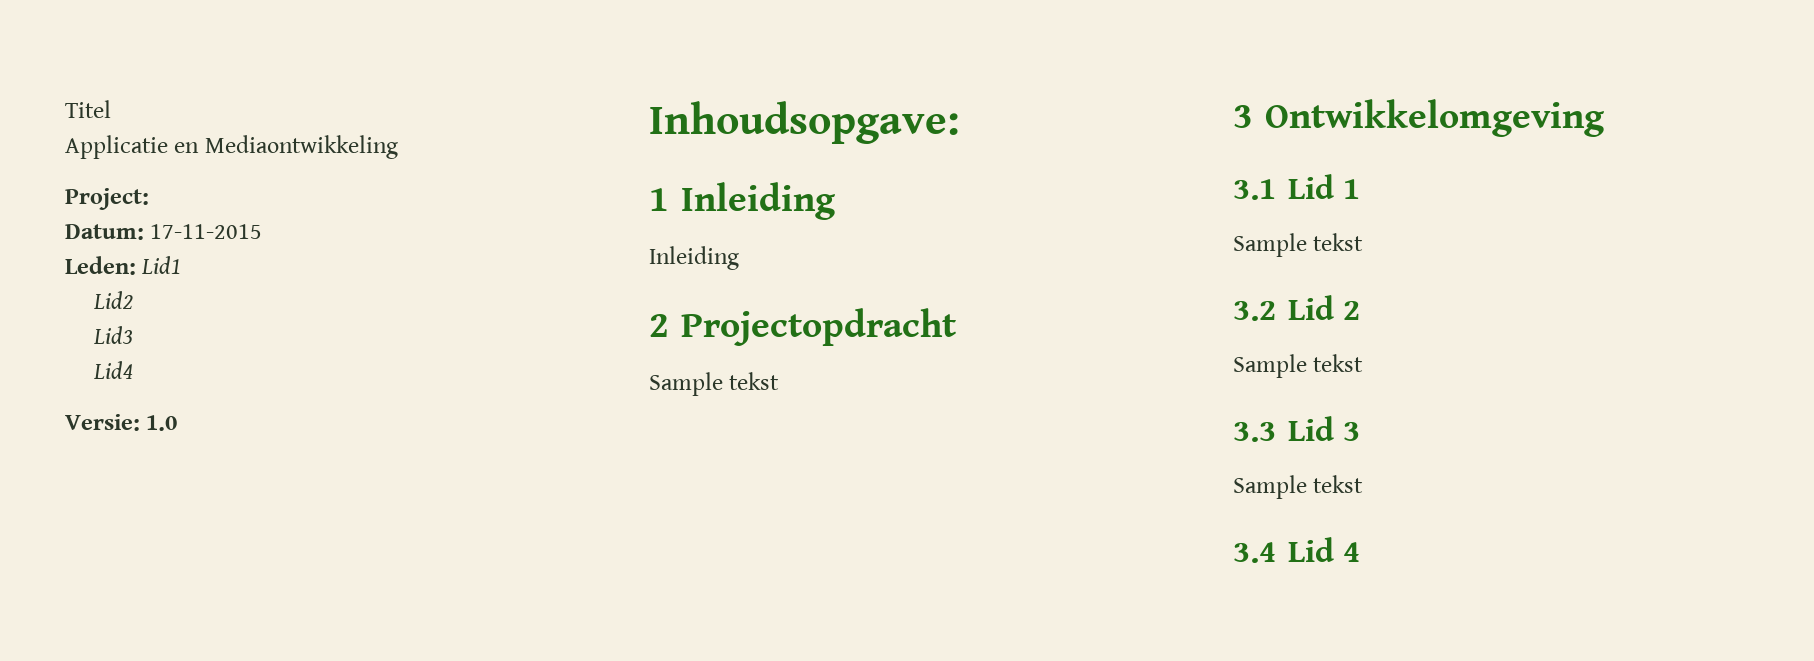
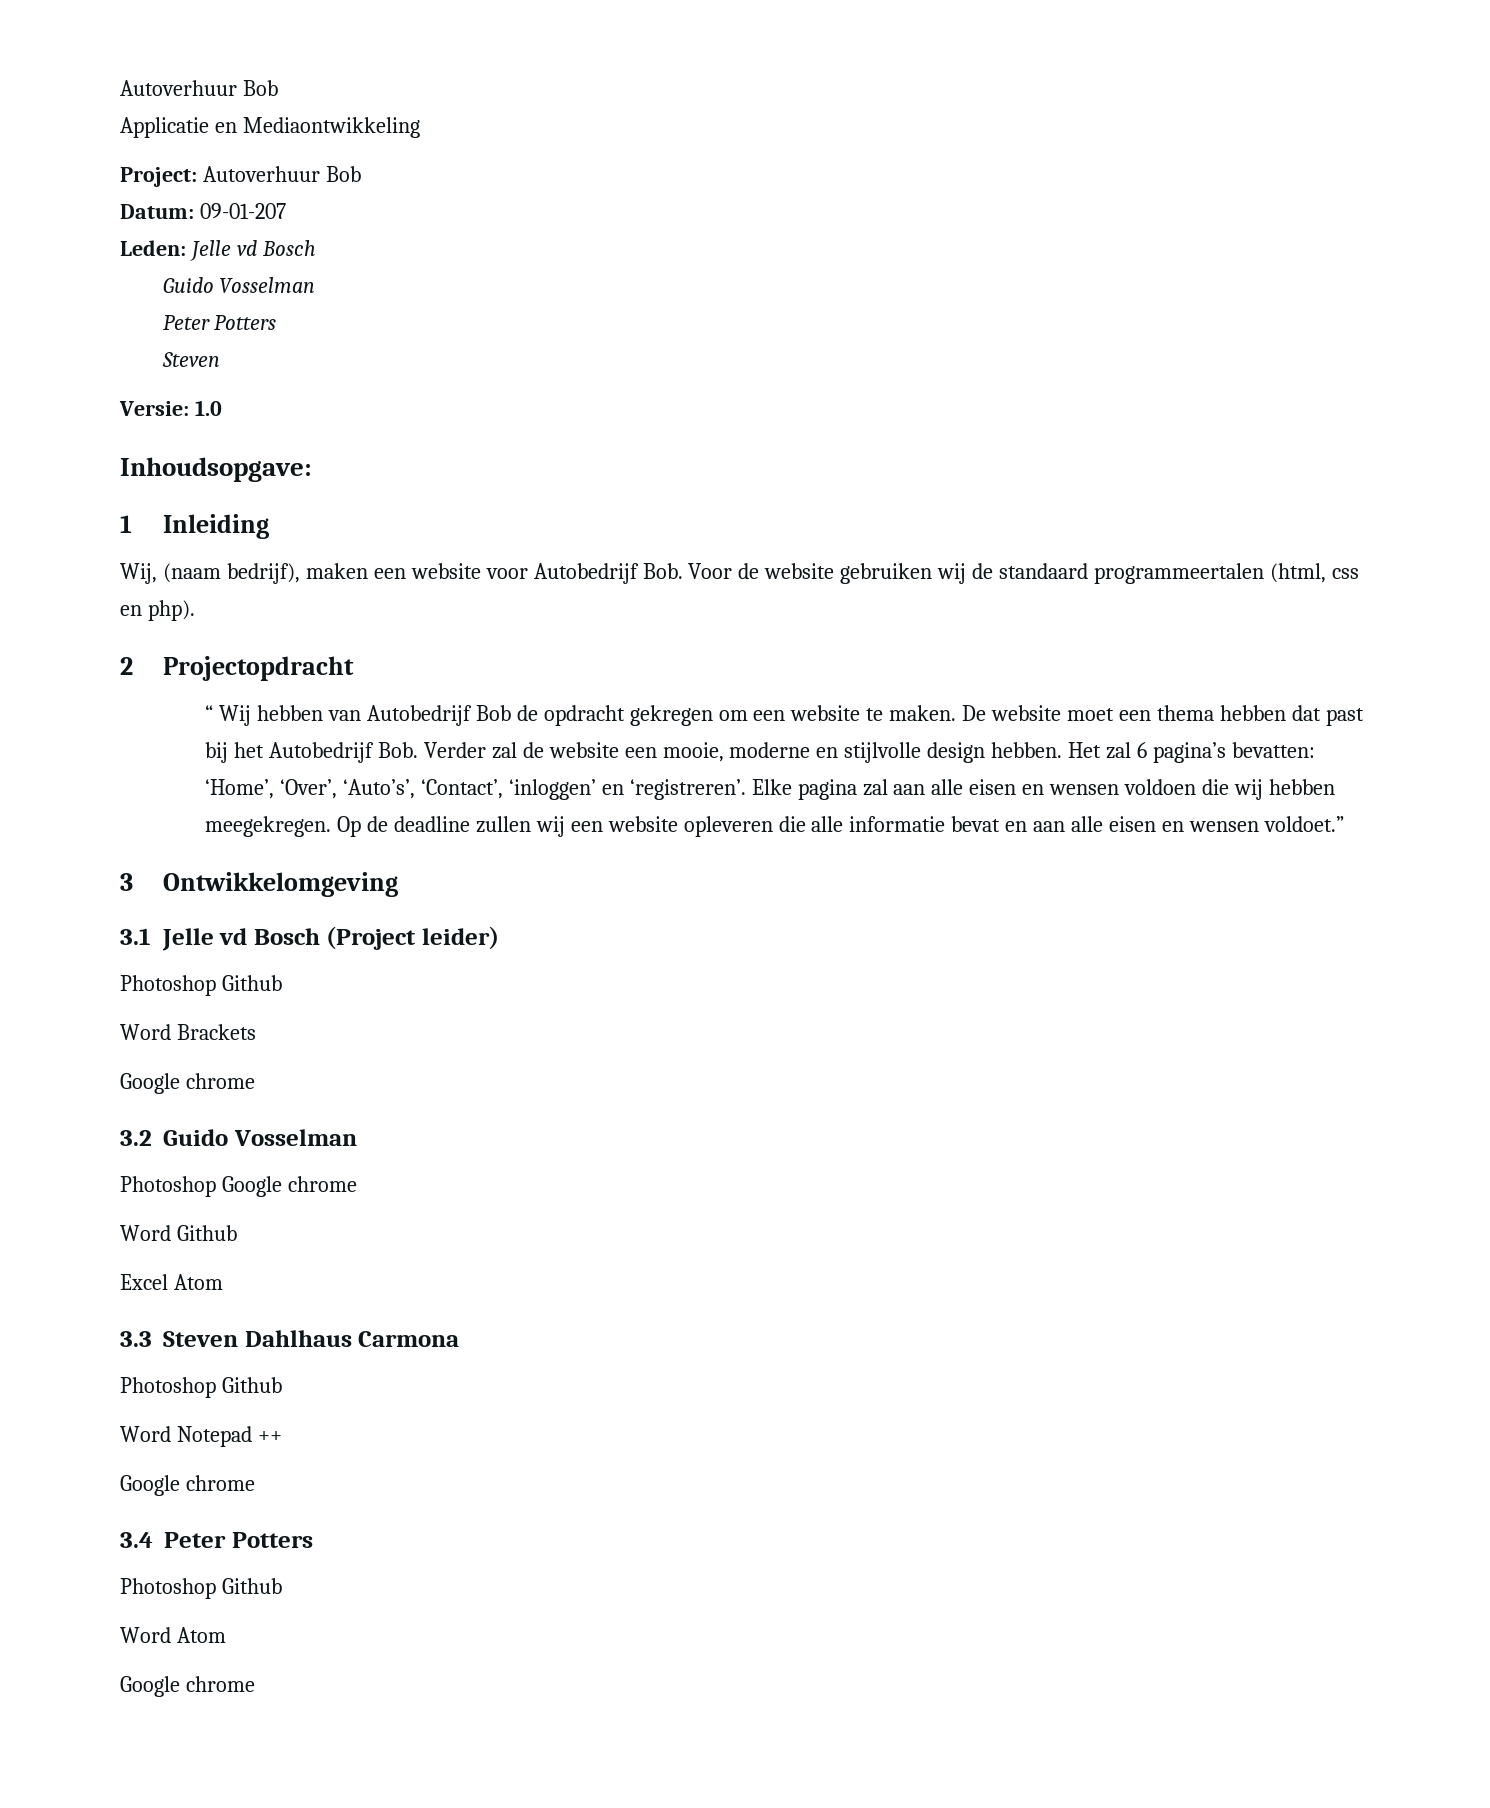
[65,100,111,118] Titel -> [120,80,278,96] Autoverhuur Bob
(149, 199) none -> [202,166,361,182] Autoverhuur Bob
[150,224,263,239] 17-11-2015 -> [199,203,286,219] 09-01-207
[141,256,182,274] [92,291,133,309] [92,326,133,344] [92,361,133,379] Lid1 // Lid2 // Lid3 // Lid4 -> [189,240,316,261] [162,277,316,293] [162,315,277,330] [161,352,220,367] Jelle vd Bosch // Guido Vosselman // Peter Potters // Steven
[649,246,739,270] [649,308,957,346] [649,372,780,396] [1233,99,1605,137] [1233,174,1360,200] [1233,233,1364,257] [1233,295,1360,321] [1233,354,1364,378] [1233,416,1360,442] [1233,475,1364,499] [1233,537,1360,563] Inleiding // 2 Projectopdracht // Sample tekst // 3 Ontwikkelomgeving // 3.1 Lid 1 // Sample tekst // 3.2 Lid 2 // Sample tekst // 3.3 Lid 3 // Sample tekst // 3.4 Lid 4 -> [120,563,1359,584] [120,600,195,621] [120,656,354,681] [205,705,1364,726] [205,742,1315,763] [205,779,1335,800] [205,816,1344,837] [120,872,398,897] [120,926,499,951] [120,975,282,996] [120,1024,256,1040] [120,1073,255,1094] [120,1129,357,1146] [120,1176,357,1197] [120,1225,237,1241] [120,1274,223,1290] [120,1330,460,1347] [120,1377,282,1398] [120,1426,282,1447] [120,1475,255,1496] [120,1532,313,1548] [120,1578,282,1599] [120,1627,226,1643] [120,1676,255,1697] Wij, (naam bedrijf), maken een website voor Autobedrijf Bob. Voor de website gebruiken wij de standaard programmeertalen (html, css en php). // 2 Projectopdracht // “ Wij hebben van Autobedrijf Bob de opdracht gekregen om een website te maken. De website moet een thema hebben dat past bij het Autobedrijf Bob. Verder zal de website een mooie, moderne en stijlvolle design hebben. Het zal 6 pagina’s bevatten: ‘Home’, ‘Over’, ‘Auto’s’, ‘Contact’, ‘inloggen’ en ‘registreren’. Elke pagina zal aan alle eisen en wensen voldoen die wij hebben meegekregen. Op de deadline zullen wij een website opleveren die alle informatie bevat en aan alle eisen en wensen voldoet.” // 3 Ontwikkelomgeving // 3.1 Jelle vd Bosch (Project leider) // Photoshop Github // Word Brackets // Google chrome // 3.2 Guido Vosselman // Photoshop Google chrome // Word Github // Excel Atom // 3.3 Steven Dahlhaus Carmona // Photoshop Github // Word Notepad ++ // Google chrome // 3.4 Peter Potters // Photoshop Github // Word Atom // Google chrome

